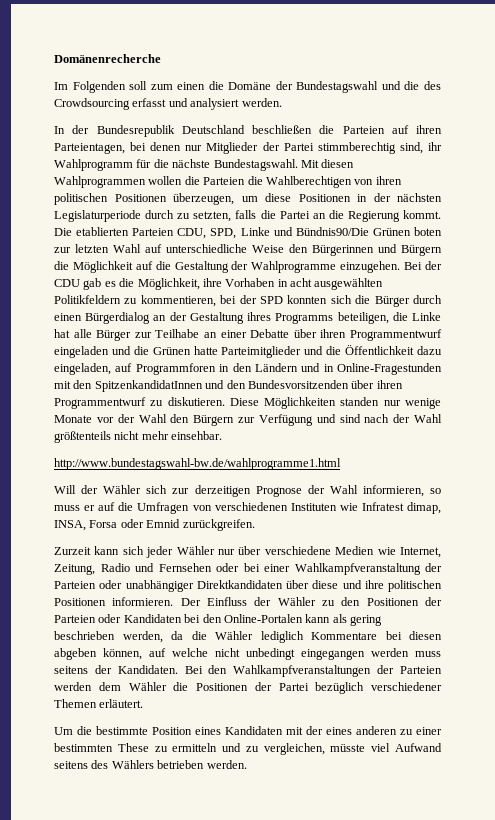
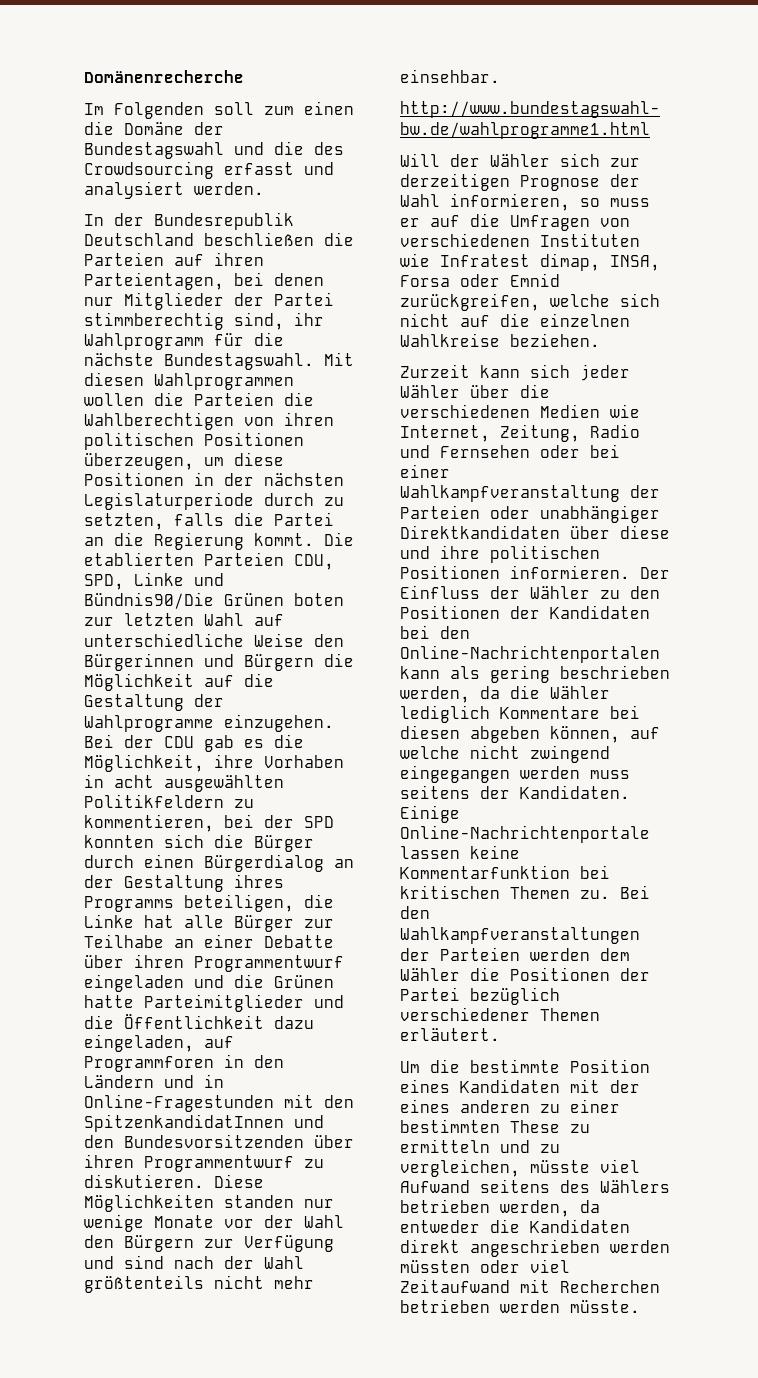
[182,519,255,531] zurückgreifen. -> [400,293,660,311] [400,313,630,327] [400,333,600,347] zurückgreifen, welche sich nicht auf die einzelnen Wahlkreise beziehen.
[218,546,331,555] nur über verschiedene -> [470,384,550,398] [400,404,530,418] über die verschiedenen
[54,614,122,623] Parteien oder -> (540, 612) none
[223,614,303,623] Online-Portalen -> [400,645,660,663] Online-Nachrichtenportalen
[246,648,295,660] unbedingt -> [530,745,610,763] zwingend
(178, 669) none -> [400,805,460,823] [400,825,650,843] [400,845,520,859] [400,865,610,879] [400,885,610,899] Einige Online-Nachrichtenportale lassen keine Kommentarfunktion bei kritischen Themen zu.
[206,760,247,769] werden. -> [500,1200,600,1217] [400,1219,630,1233] [400,1239,670,1257] [400,1259,570,1273] [400,1279,660,1293] [400,1299,640,1313] werden, da entweder die Kandidaten direkt angeschrieben werden müssten oder viel Zeitaufwand mit Recherchen betrieben werden müsste.

